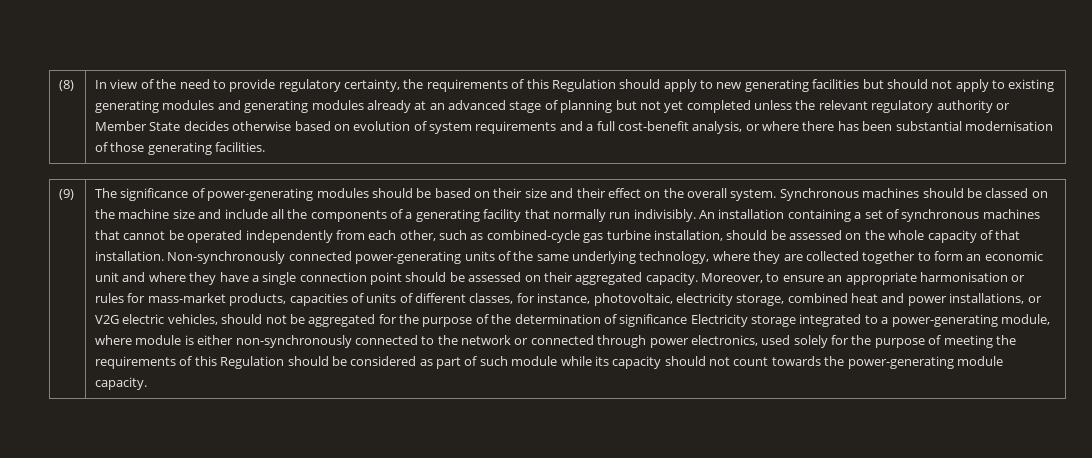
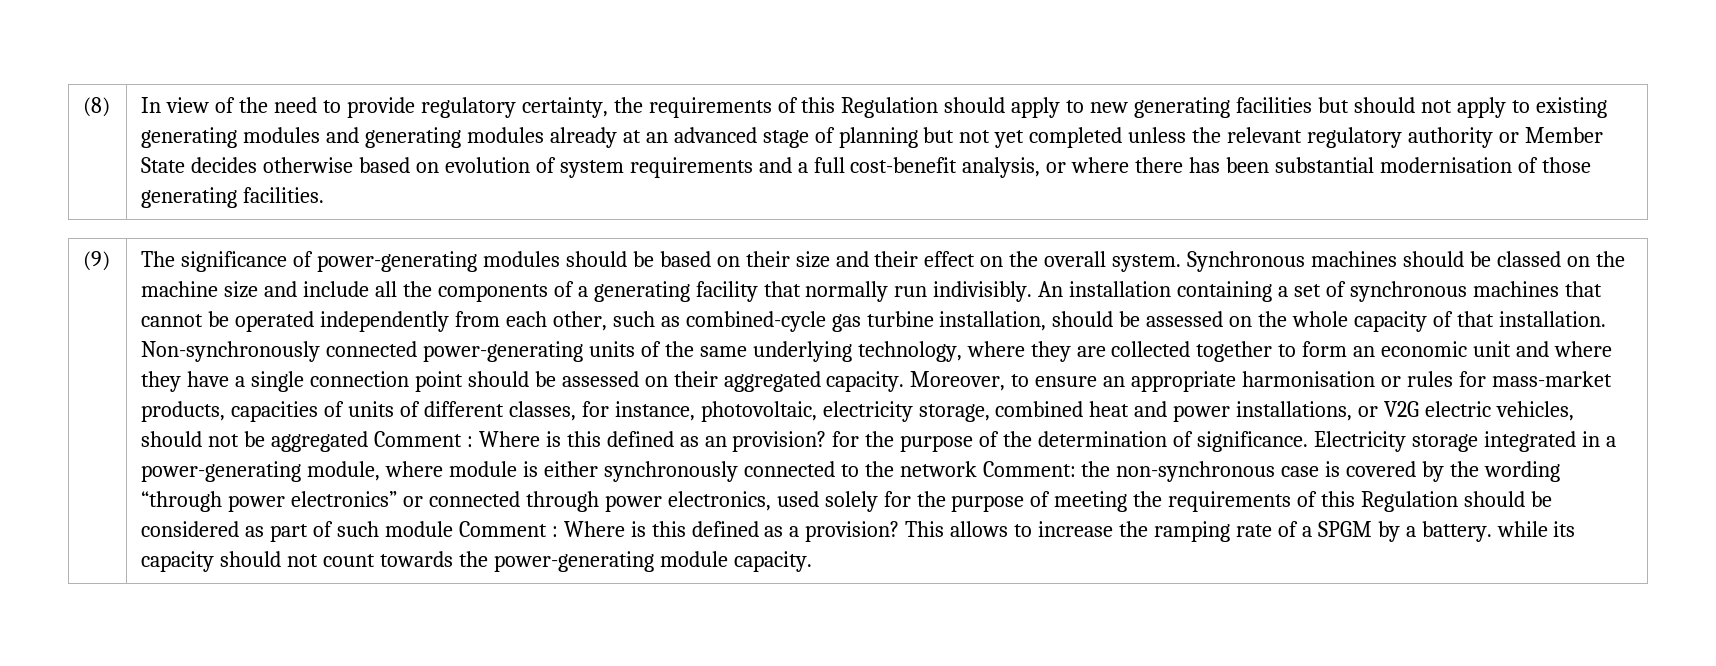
(376, 320) none -> [373,431,827,452] Comment : Where is this defined as an provision?
[619,314,688,327] significance -> [1196,431,1308,452] significance.
[864,315,878,324] to -> [1581,431,1600,447] in
[235,335,352,348] non-synchronously -> [603,461,738,482] synchronously
(512, 340) none -> [982,461,1561,482] [141,491,398,512] Comment: the non-synchronous case is covered by the wording “through power electronics”
(558, 361) none -> [458,521,1492,542] Comment : Where is this defined as a provision? This allows to increase the ramping rate of a SPGM by a battery.

